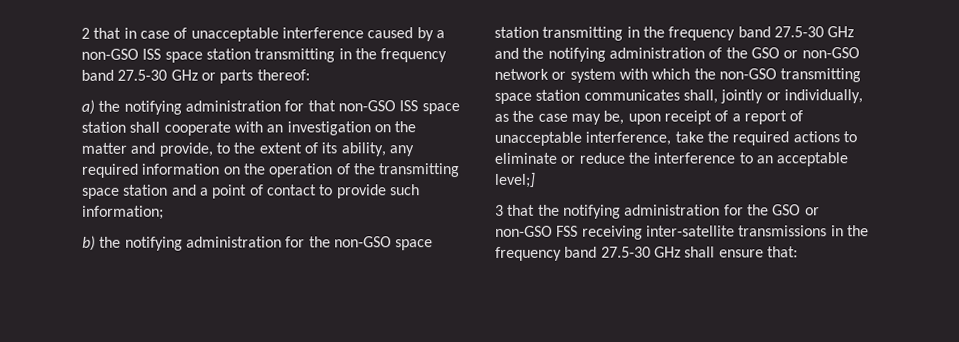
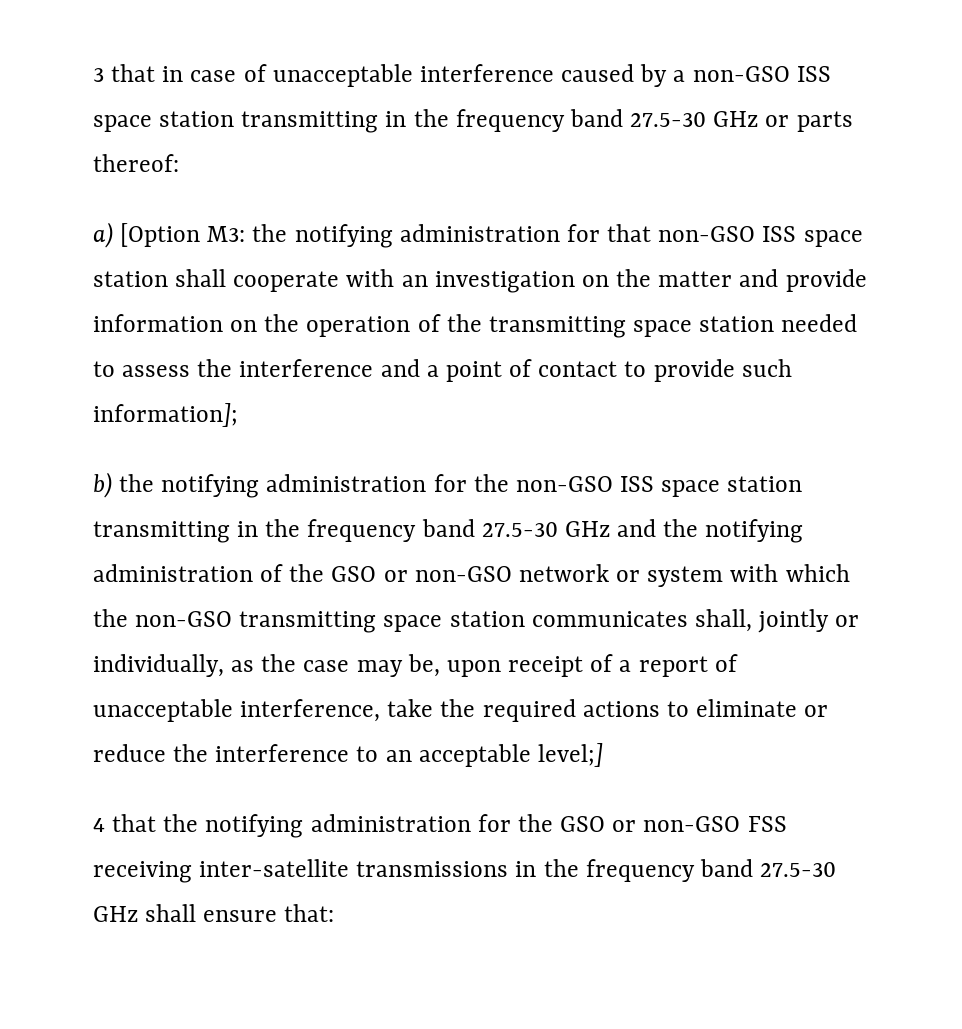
[81,27,90,39] 2 -> [93,68,104,82] 3
(95, 107) none -> [120,223,246,247] [Option M3:
[158,142,414,157] [81,163,139,178] provide, to the extent of its ability, any required -> [785,269,867,292] provide
(169, 190) none -> [781,314,858,332] [93,359,374,377] needed to assess the interference
[82,205,164,220] information; -> [93,403,238,427] information];
(392, 242) none -> [620,476,655,492] ISS
[495,204,504,216] 3 -> [93,818,105,832] 4

